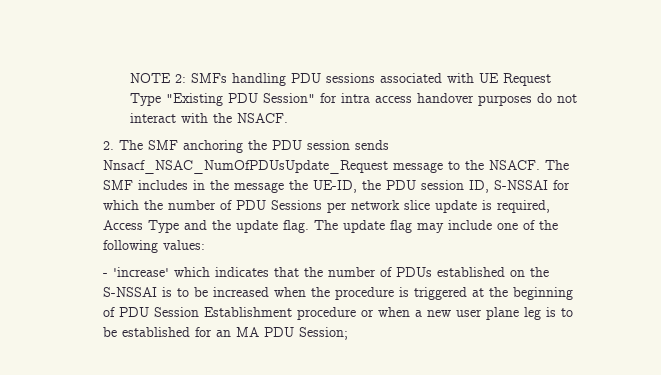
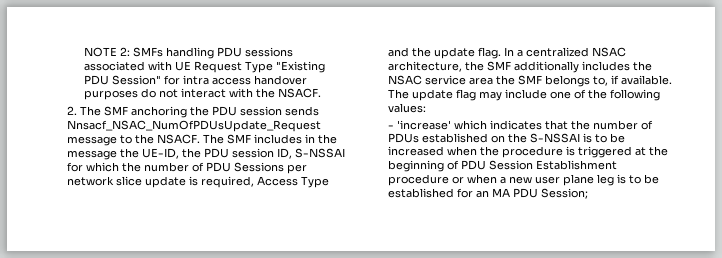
(309, 226) none -> [503,47,626,57] [387,61,652,73] [387,75,672,87] In a centralized NSAC architecture, the SMF additionally includes the NSAC service area the SMF belongs to, if available.

